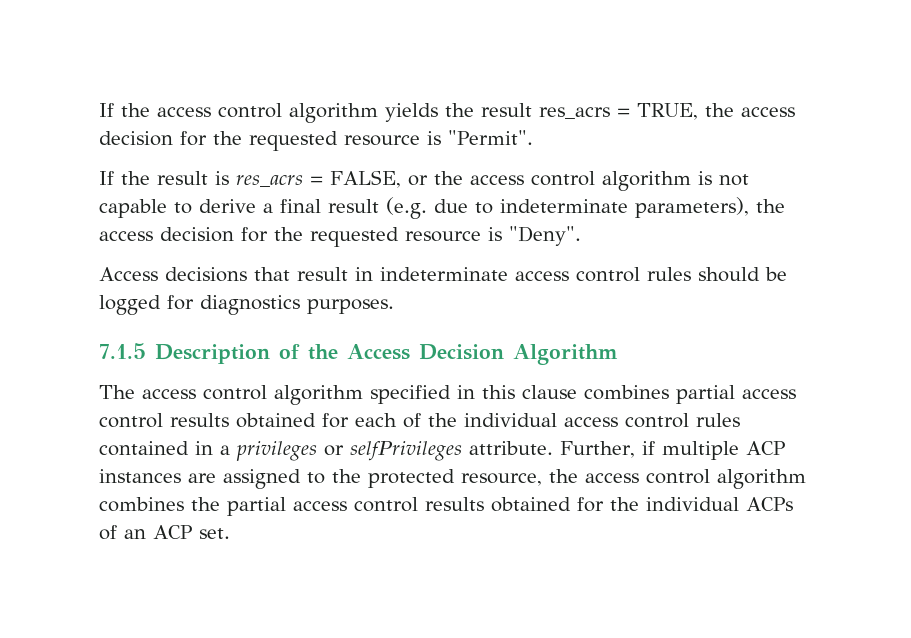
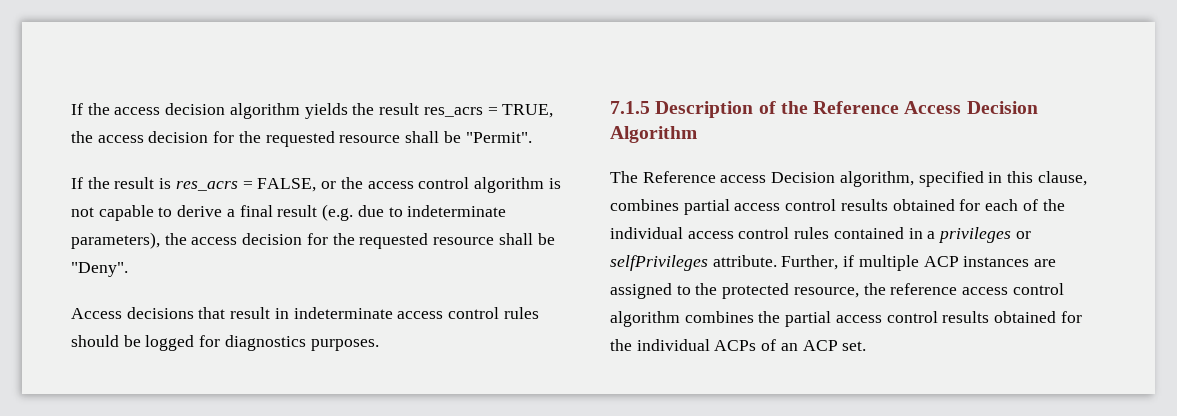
[218,103,282,118] control -> [165,103,226,115] decision
[427,131,441,145] is -> [405,131,461,143] shall be
[488,227,502,241] is -> [498,233,555,245] shall be
(338, 352) none -> [813,101,900,114] Reference
[142,385,363,405] access control algorithm -> [642,171,914,187] Reference access Decision algorithm,
[522,385,577,399] clause -> [1037,171,1087,186] clause,
(578, 476) none -> [890,283,958,295] reference

